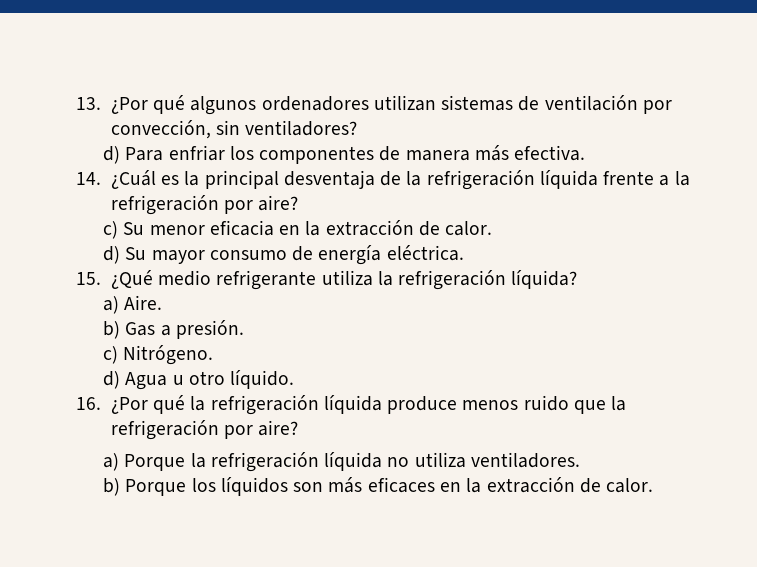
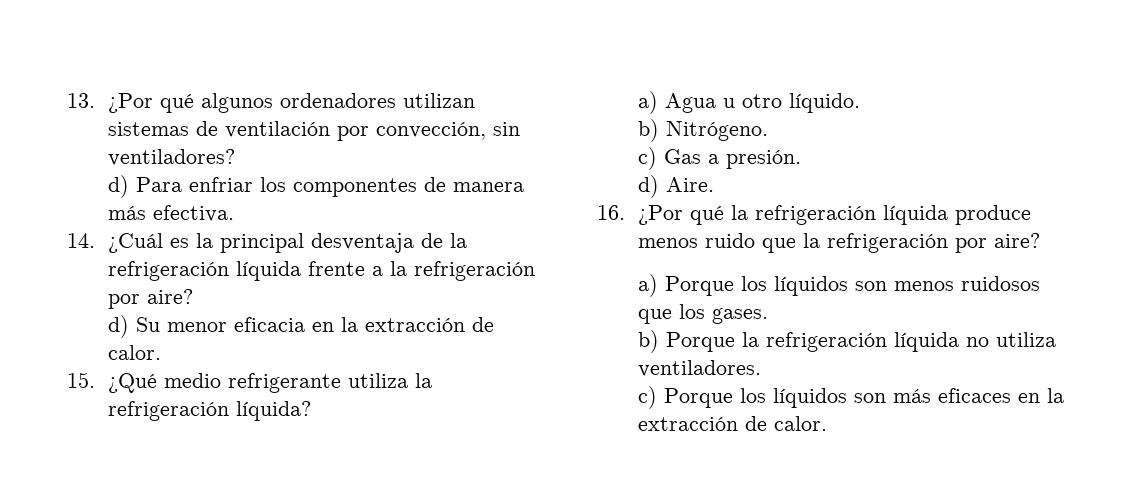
[103,221,119,239] c) -> [108,315,130,338] d)
[103,245,464,265] // d) Su mayor consumo de energía eléctrica. -> (162, 352) none
[124,295,163,310] [103,321,121,339] Aire. // b) -> [665,93,861,113] [638,119,769,142] [638,147,658,170] Agua u otro líquido. // b) Nitrógeno. // c)
[103,345,214,365] [103,370,295,390] // c) Nitrógeno. // d) Agua u otro líquido. -> [638,175,715,198] // d) Aire.
(186, 462) none -> [741,276,1041,296] [638,304,769,324] [638,330,736,353] los líquidos son menos ruidosos que los gases. // b) Porque
[103,478,121,496] b) -> [638,386,658,409] c)

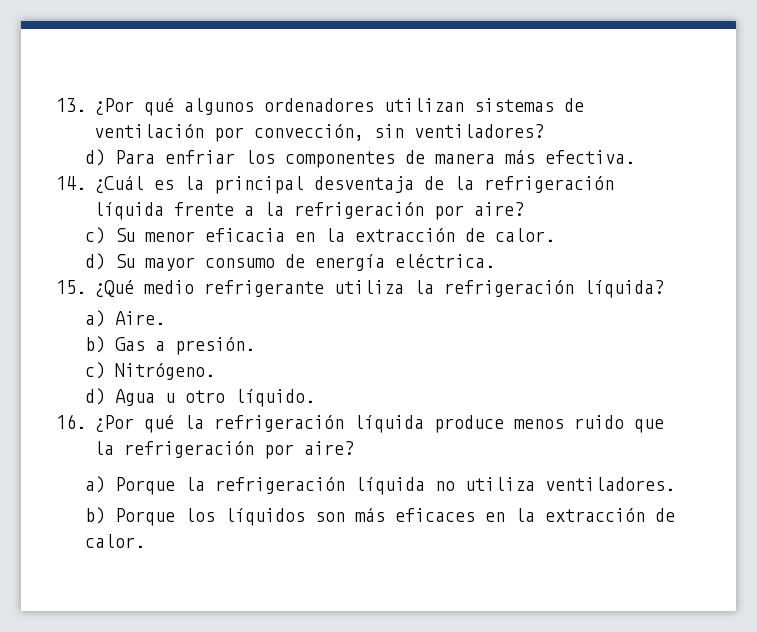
[108,315,130,338] d) -> [84,227,105,244] c)
(162, 352) none -> [84,253,495,271] // d) Su mayor consumo de energía eléctrica.
[665,93,861,113] [638,119,769,142] [638,147,802,170] [638,175,715,198] Agua u otro líquido. // b) Nitrógeno. // c) Gas a presión. // d) Aire. -> [114,311,165,325] [84,336,255,355] [84,362,215,380] [84,388,315,407] Aire. // b) Gas a presión. // c) Nitrógeno. // d) Agua u otro líquido.
[741,276,1041,296] [638,304,769,324] [638,330,736,353] los líquidos son menos ruidosos que los gases. // b) Porque -> (175, 486) none
[638,386,658,409] c) -> [84,507,105,524] b)

